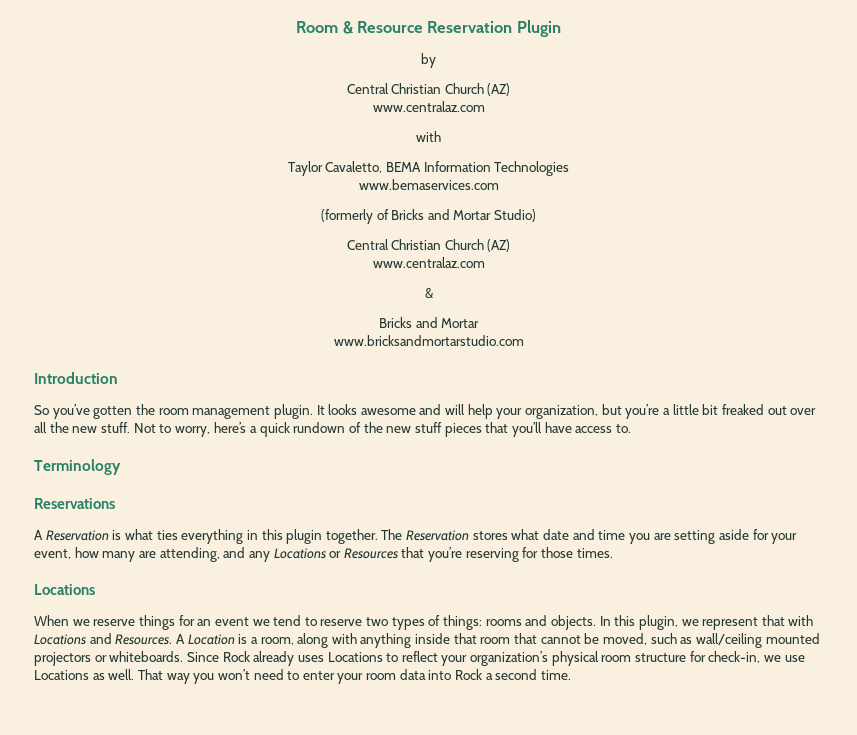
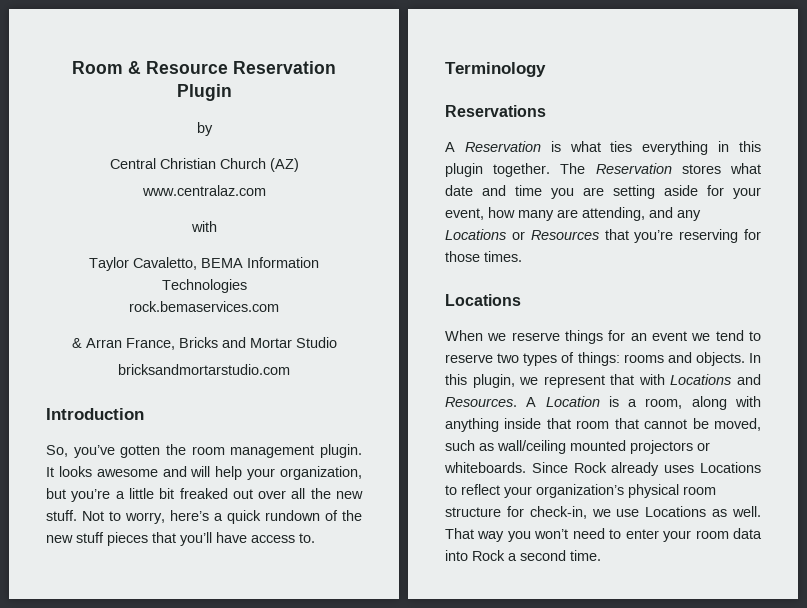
[358,179,499,190] [320,209,537,224] [346,239,511,252] [372,257,485,268] [424,288,433,298] [378,317,480,328] [333,335,524,346] www.bemaservices.com // (formerly of Bricks and Mortar Studio) // Central Christian Church (AZ) // www.centralaz.com // & // Bricks and Mortar // www.bricksandmortarstudio.com -> [129,301,279,312] [71,337,337,350] [118,364,290,375] rock.bemaservices.com // & Arran France, Bricks and Mortar Studio // bricksandmortarstudio.com
[34,405,49,415] So -> [46,445,68,457] So,

